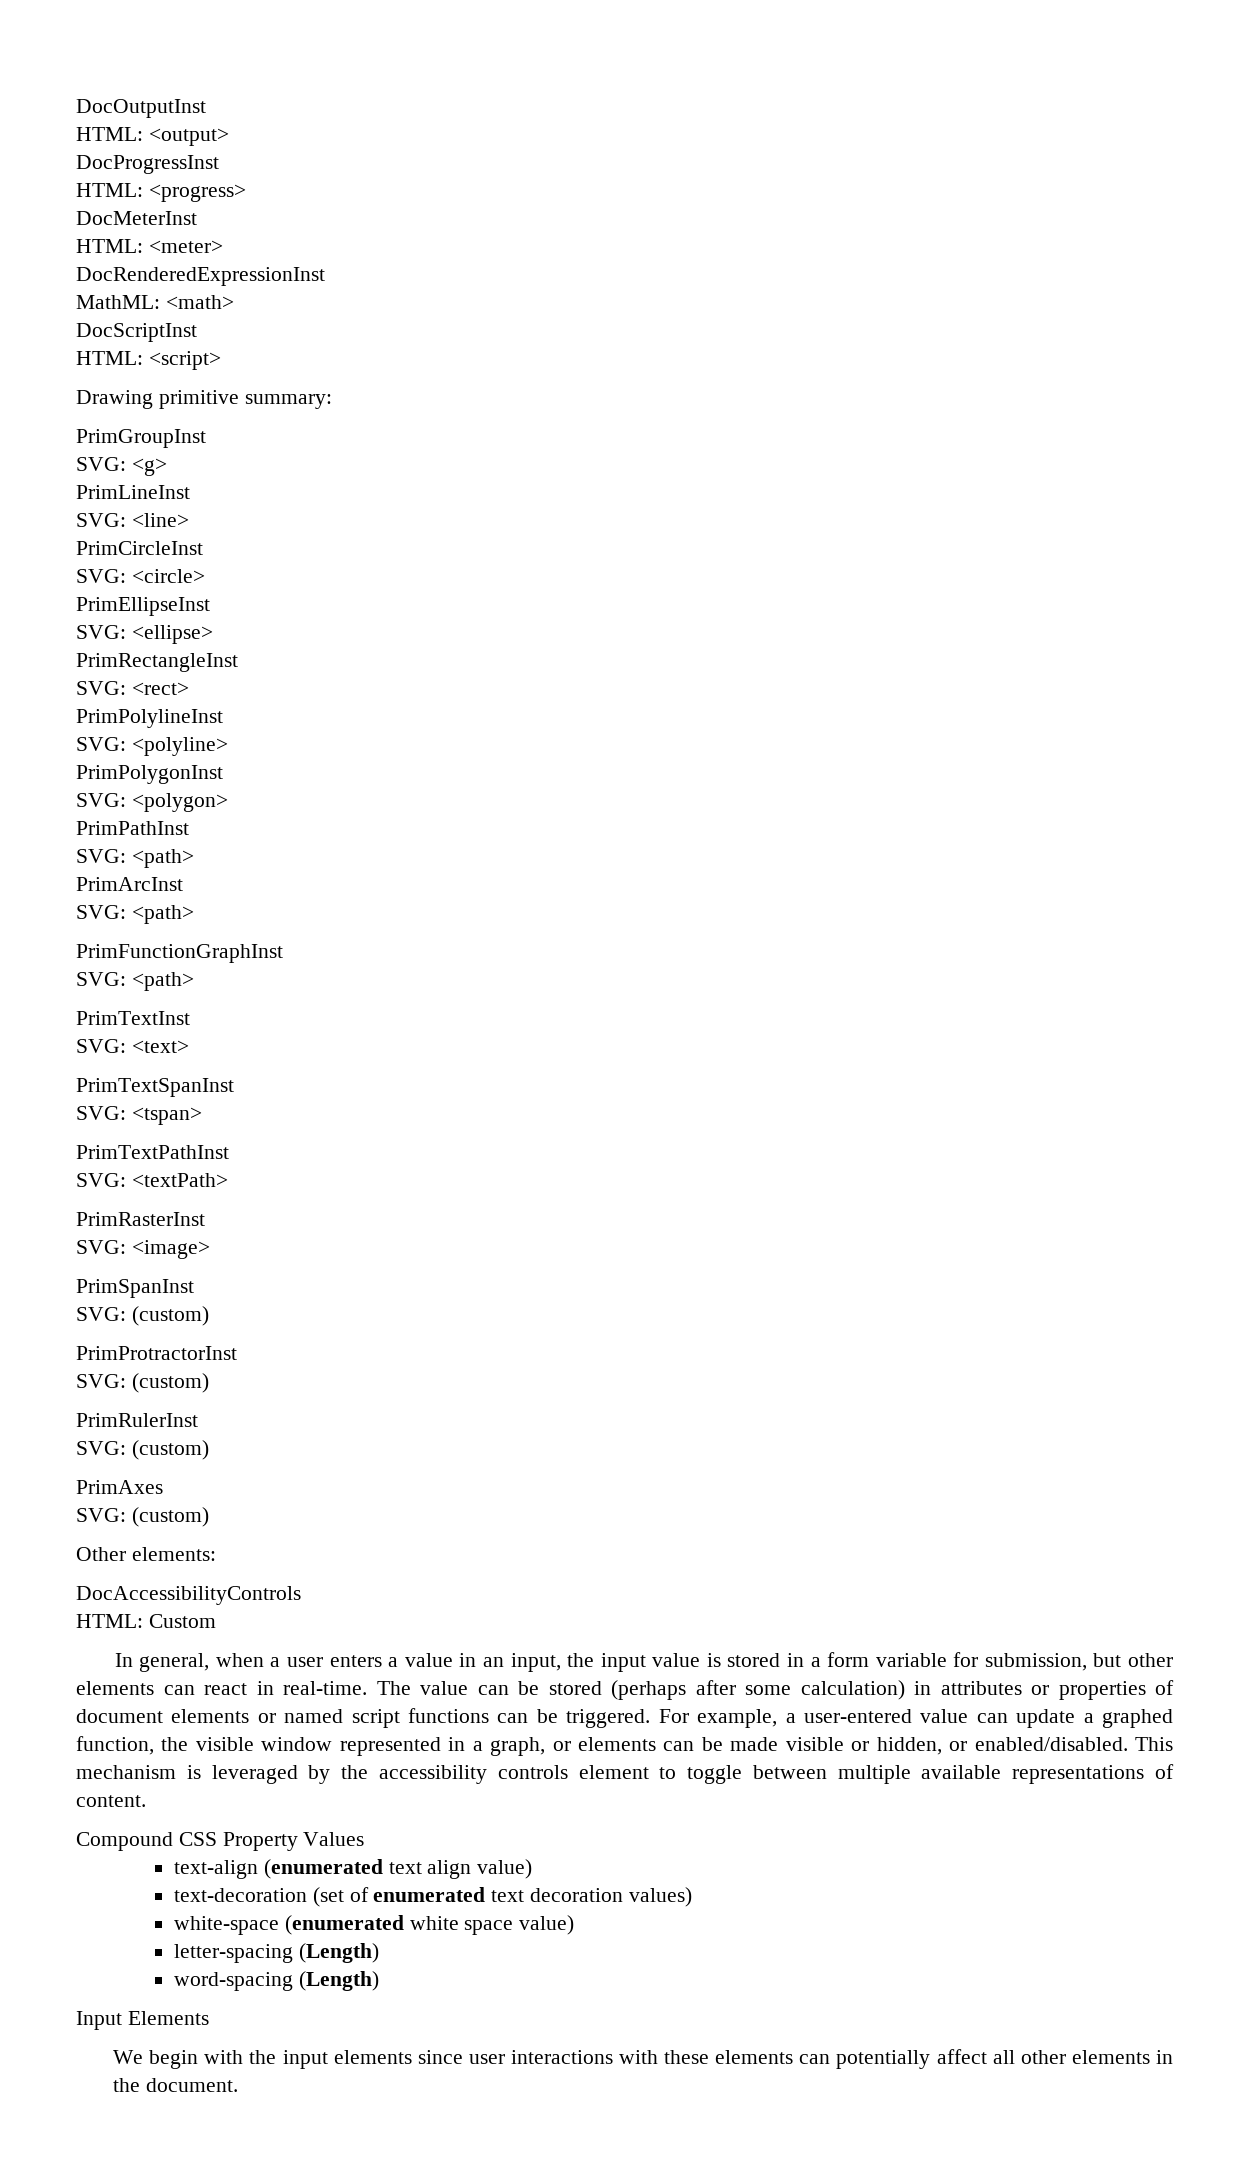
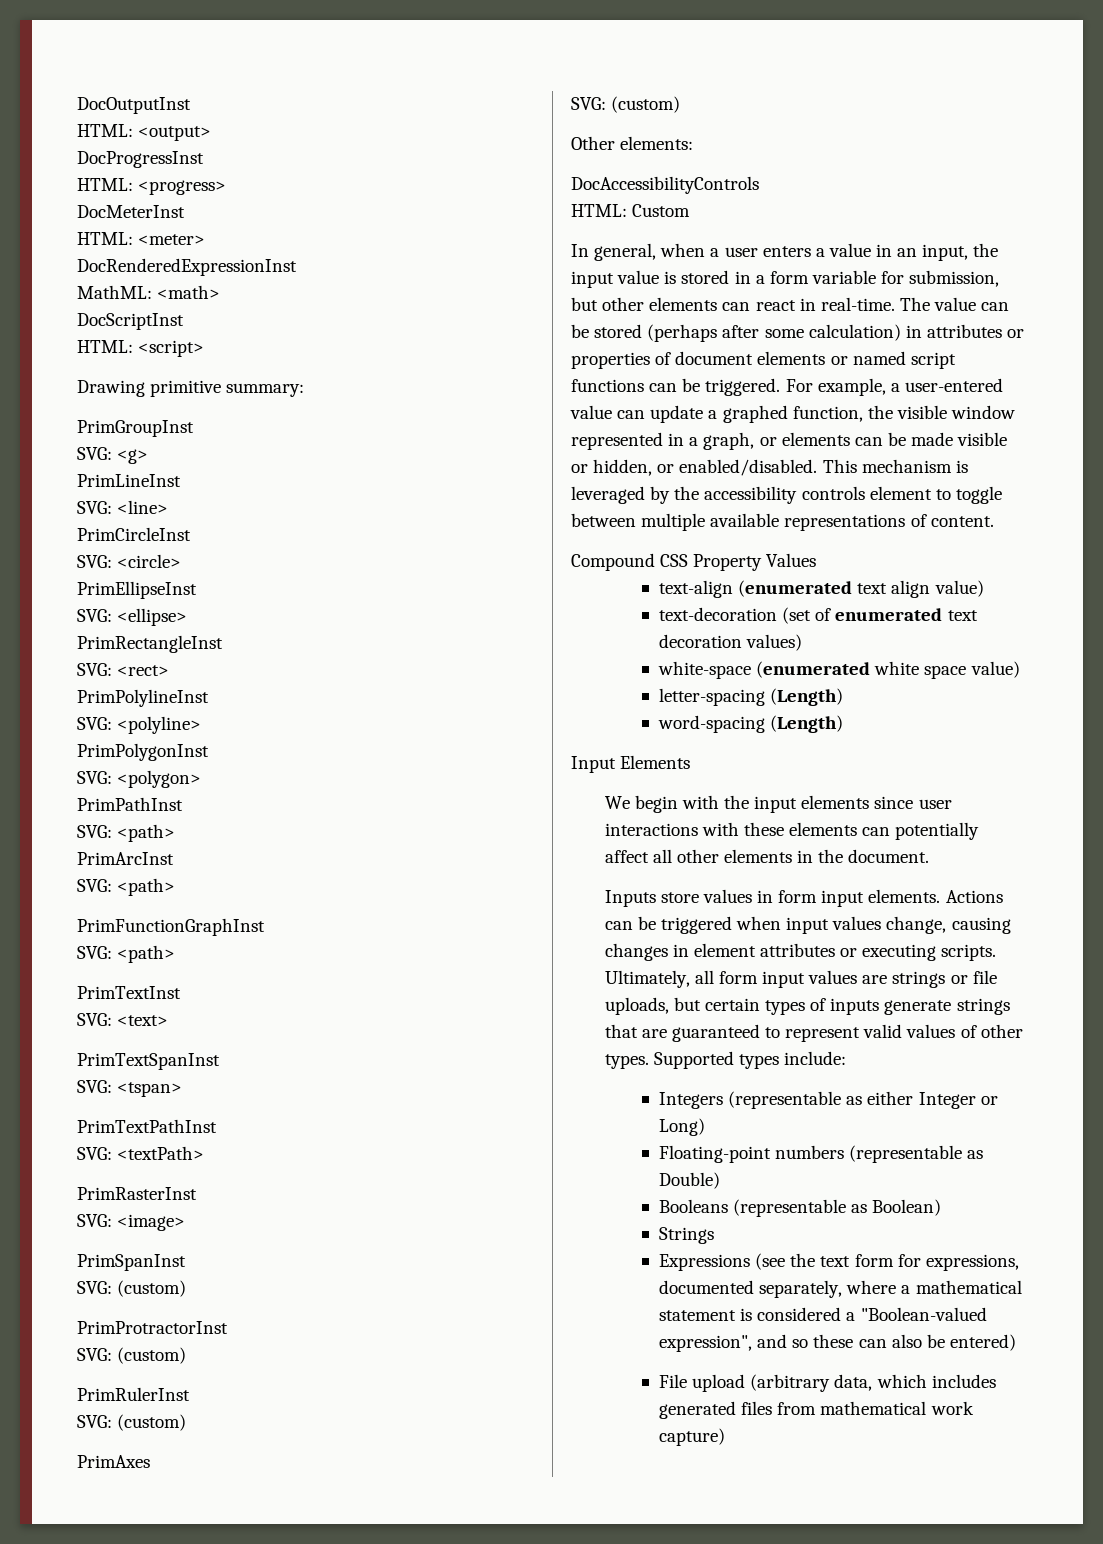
(238, 2085) none -> [604,889,1003,907] [604,916,1011,934] [604,943,997,961] [604,970,997,988] [604,997,1010,1015] [604,1024,1023,1042] [604,1051,846,1069] [659,1091,998,1109] [659,1118,706,1136] [659,1145,984,1163] [659,1172,721,1189] [659,1199,942,1217] [659,1227,715,1244] [659,1253,1019,1271] [659,1280,1022,1298] [659,1307,987,1321] [659,1334,1017,1352] [659,1374,996,1392] [659,1401,974,1419] [659,1428,726,1446] // Inputs store values in form input elements. Actions can be triggered when input values change, causing changes in element attributes or executing scripts. Ultimately, all form input values are strings or file uploads, but certain types of inputs generate strings that are guaranteed to represent valid values of other types. Supported types include: // Integers (representable as either Integer or Long) // Floating-point numbers (representable as Double) // Booleans (representable as Boolean) // Strings // Expressions (see the text form for expressions, documented separately, where a mathematical statement is considered a "Boolean-valued expression", and so these can also be entered) // File upload (arbitrary data, which includes generated files from mathematical work capture)

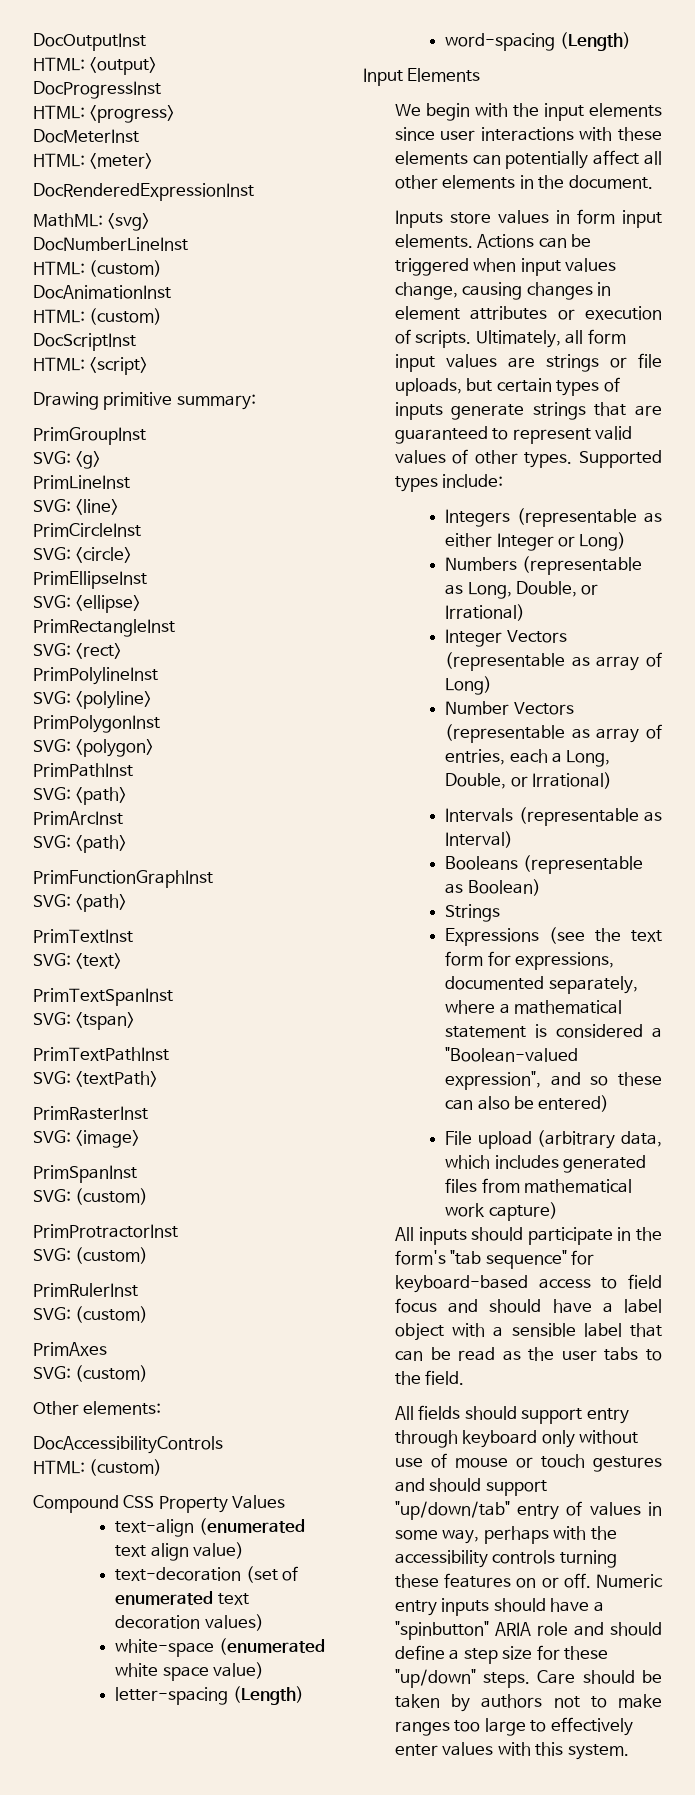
[157,285,221,299] <math> -> [107,213,151,231] [33,237,188,251] [33,260,163,277] [33,285,171,299] [33,308,163,325] <svg> // DocNumberLineInst // HTML: (custom) // DocAnimationInst // HTML: (custom)
[632,204,691,217] [571,243,999,261] [571,270,1000,288] [571,297,1010,311] [571,324,1025,342] [571,351,956,369] [571,378,1003,396] [570,405,1016,423] [571,432,1008,450] [571,459,968,476] [571,486,1002,504] [571,513,994,531] Custom // In general, when a user enters a value in an input, the input value is stored in a form variable for submission, but other elements can react in real-time. The value can be stored (perhaps after some calculation) in attributes or properties of document elements or named script functions can be triggered. For example, a user-entered value can update a graphed function, the visible window represented in a graph, or elements can be made visible or hidden, or enabled/disabled. This mechanism is leveraged by the accessibility controls element to toggle between multiple available representations of content. -> [89,1459,163,1476] (custom)
[862,944,937,961] executing -> [585,306,662,320] [394,329,411,344] execution of
[659,1145,984,1163] [659,1172,721,1189] Floating-point numbers (representable as Double) -> [445,556,642,575] [445,581,599,599] [445,604,526,621] [445,629,567,647] [445,652,662,671] [445,676,493,695] [445,701,574,715] [445,724,662,743] [445,749,611,767] [445,772,612,789] [445,807,662,826] [445,831,514,848] Numbers (representable as Long, Double, or Irrational) // Integer Vectors (representable as array of Long) // Number Vectors (representable as array of entries, each a Long, Double, or Irrational) // Intervals (representable as Interval)
(726, 1437) none -> [394,1227,662,1245] [394,1250,595,1269] [394,1274,662,1293] [394,1298,662,1313] [394,1323,662,1341] [394,1347,662,1361] [394,1370,465,1385] [394,1405,629,1424] [394,1430,639,1448] [394,1453,662,1472] [394,1478,547,1496] [394,1501,662,1520] [394,1526,617,1544] [394,1550,617,1568] [394,1573,663,1588] [394,1598,604,1616] [394,1621,662,1640] [394,1645,609,1664] [394,1669,662,1688] [394,1694,662,1712] [394,1717,633,1736] [394,1742,629,1760] // All inputs should participate in the form's "tab sequence" for keyboard-based access to field focus and should have a label object with a sensible label that can be read as the user tabs to the field. // All fields should support entry through keyboard only without use of mouse or touch gestures and should support "up/down/tab" entry of values in some way, perhaps with the accessibility controls turning these features on or off. Numeric entry inputs should have a "spinbutton" ARIA role and should define a step size for these "up/down" steps. Care should be taken by authors not to make ranges too large to effectively enter values with this system.

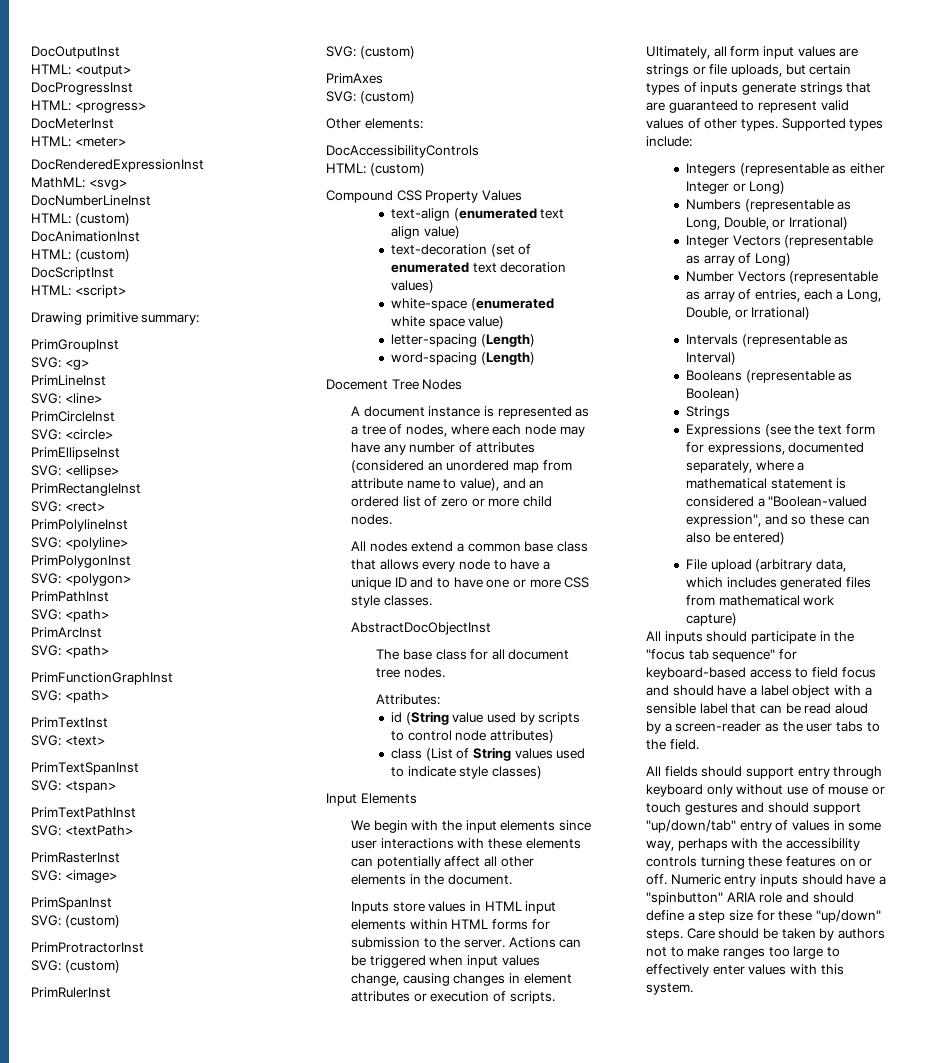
(631, 41) none -> [326,379,463,390] [351,406,590,419] [351,424,585,437] [351,442,535,455] [351,460,572,473] [351,478,545,491] [351,496,552,507] [351,514,393,525] [351,541,588,552] [351,559,550,572] [351,577,590,590] [351,595,432,608] [351,622,492,635] [376,649,570,660] [376,667,445,678] [376,694,441,705] [391,711,581,725] [391,730,555,743] [391,747,586,761] [391,766,543,779] // Docement Tree Nodes // A document instance is represented as a tree of nodes, where each node may have any number of attributes (considered an unordered map from attribute name to value), and an ordered list of zero or more child nodes. // All nodes extend a common base class that allows every node to have a unique ID and to have one or more CSS style classes. // AbstractDocObjectInst // The base class for all document tree nodes. // Attributes: // id (String value used by scripts to control node attributes) // class (List of String values used to indicate style classes)
[576,209,662,228] [394,234,473,248] form input elements. -> [484,901,557,914] [351,919,550,930] [351,937,506,948] HTML input elements within HTML forms for submission to the server.
[394,1250,482,1265] form's "tab -> [646,649,709,660] "focus tab
(496, 1354) none -> [834,703,868,714] [646,721,762,734] aloud by a screen-reader

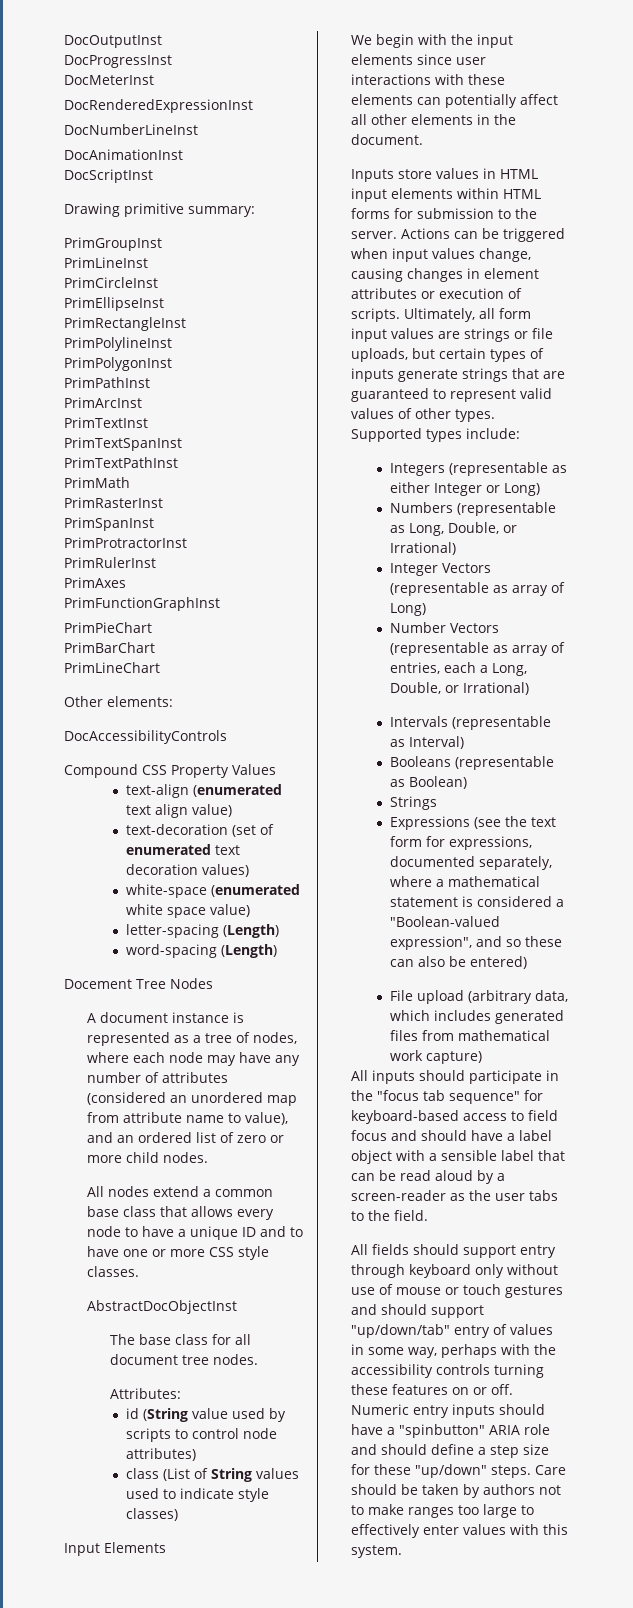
[31,64,131,77] // HTML: <output> -> (162, 41) none
[31,100,146,113] // HTML: <progress> -> (172, 61) none
[31,136,126,147] // HTML: <meter> -> (154, 80) none
[31,177,127,190] // MathML: <svg> -> (253, 106) none
[31,213,130,226] // HTML: (custom) -> (198, 129) none
[31,249,130,262] // HTML: (custom) -> (183, 154) none
[31,285,126,298] // HTML: <script> -> (153, 176) none
[31,357,89,370] // SVG: <g> -> (162, 244) none
[31,393,102,404] // SVG: <line> -> (148, 262) none
[31,429,113,440] // SVG: <circle> -> (158, 282) none
[31,465,119,478] // SVG: <ellipse> -> (164, 304) none
[31,501,105,512] // SVG: <rect> -> (186, 324) none
[31,537,128,550] // SVG: <polyline> -> (172, 344) none
[31,573,131,586] // SVG: <polygon> -> (172, 364) none
[31,609,109,622] // SVG: <path> -> (150, 382) none
[31,645,109,658] [31,672,173,685] [31,690,109,703] [31,717,108,728] [31,735,105,746] [31,762,139,775] [31,780,116,793] [31,807,136,818] [31,825,133,836] [31,852,120,863] [31,870,117,883] [31,897,112,910] [31,915,120,928] [31,942,144,953] [31,960,120,973] [31,987,111,998] [326,46,415,59] [326,73,383,84] [326,91,415,104] SVG: <path> // PrimFunctionGraphInst // SVG: <path> // PrimTextInst // SVG: <text> // PrimTextSpanInst // SVG: <tspan> // PrimTextPathInst // SVG: <textPath> // PrimRasterInst // SVG: <image> // PrimSpanInst // SVG: (custom) // PrimProtractorInst // SVG: (custom) // PrimRulerInst // SVG: (custom) // PrimAxes // SVG: (custom) -> [64,417,148,428] [64,437,182,451] [64,457,178,468] [64,477,130,488] [64,497,163,508] [64,517,154,531] [64,537,187,548] [64,557,156,568] [64,577,126,588] [64,597,220,611] [64,622,152,633] [64,642,155,653] [64,662,160,673] PrimTextInst // PrimTextSpanInst // PrimTextPathInst // PrimMath // PrimRasterInst // PrimSpanInst // PrimProtractorInst // PrimRulerInst // PrimAxes // PrimFunctionGraphInst // PrimPieChart // PrimBarChart // PrimLineChart
[326,163,425,176] // HTML: (custom) -> (227, 737) none

